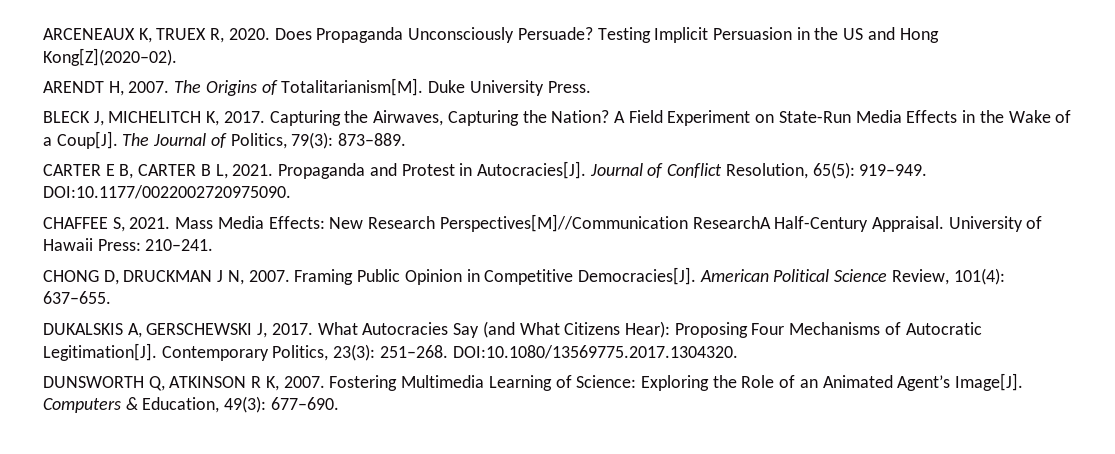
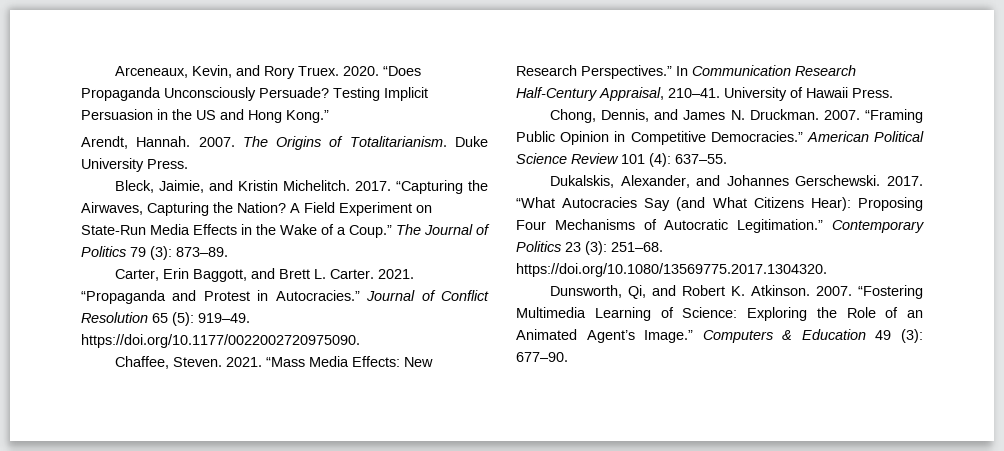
[43,28,312,43] ARCENEAUX K, TRUEX R, 2020. Does -> [114,65,421,79] Arceneaux, Kevin, and Rory Truex. 2020. “Does
[43,48,177,66] [43,81,124,96] Kong[Z](2020–02). // ARENDT H, -> [286,110,329,123] [81,136,191,149] Kong.” // Arendt, Hannah.
[281,78,424,96] Totalitarianism[M]. -> [349,136,447,147] Totalitarianism.
[43,110,341,126] BLECK J, MICHELITCH K, 2017. Capturing -> [114,180,463,194] Bleck, Jaimie, and Kristin Michelitch. 2017. “Capturing
[56,131,118,149] Coup[J]. -> [349,225,392,238] Coup.”
[230,132,407,149] [43,163,366,179] Politics, 79(3): 873–889. // CARTER E B, CARTER B L, 2021. Propaganda -> [81,246,228,260] [114,268,414,282] [81,290,166,304] Politics 79 (3): 873–89. // Carter, Erin Baggott, and Brett L. Carter. 2021. “Propaganda
[476,161,586,179] Autocracies[J]. -> [275,290,360,301] Autocracies.”
[725,162,928,179] [43,185,291,199] [43,214,1043,232] [43,238,214,251] [43,269,354,285] Resolution, 65(5): 919–949. DOI:10.1177/0022002720975090. // CHAFFEE S, 2021. Mass Media Effects: New Research Perspectives[M]//Communication ResearchA Half-Century Appraisal. University of Hawaii Press: 210–241. // CHONG D, DRUCKMAN J N, 2007. Framing -> [81,312,250,326] [81,334,360,348] [114,356,433,369] [516,65,856,79] [516,87,893,101] [549,109,923,123] Resolution 65 (5): 919–49. https://doi.org/10.1177/0022002720975090. // Chaffee, Steven. 2021. “Mass Media Effects: New Research Perspectives.” In Communication Research Half-Century Appraisal, 210–41. University of Hawaii Press. // Chong, Dennis, and James N. Druckman. 2007. “Framing
[577,267,696,285] Democracies[J]. -> [710,131,803,142] Democracies.”
[891,268,1005,285] [43,291,111,304] [43,322,358,338] Review, 101(4): 637–655. // DUKALSKIS A, GERSCHEWSKI J, 2017. What -> [571,153,727,167] [549,175,923,188] [516,197,555,208] Review 101 (4): 637–55. // Dukalskis, Alexander, and Johannes Gerschewski. 2017. “What
[43,343,738,361] [43,375,398,391] Legitimation[J]. Contemporary Politics, 23(3): 251–268. DOI:10.1080/13569775.2017.1304320. // DUNSWORTH Q, ATKINSON R K, 2007. Fostering -> [737,219,924,233] [516,241,663,255] [516,263,827,277] [549,285,923,299] Legitimation.” Contemporary Politics 23 (3): 251–68. https://doi.org/10.1080/13569775.2017.1304320. // Dunsworth, Qi, and Robert K. Atkinson. 2007. “Fostering
[955,373,1024,391] Image[J]. -> [644,330,694,343] Image.”
[142,396,339,413] Education, 49(3): 677–690. -> [801,329,923,343] [516,352,568,362] Education 49 (3): 677–90.

